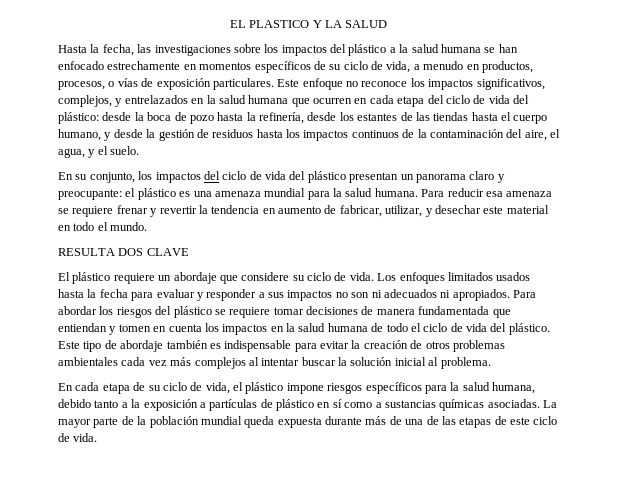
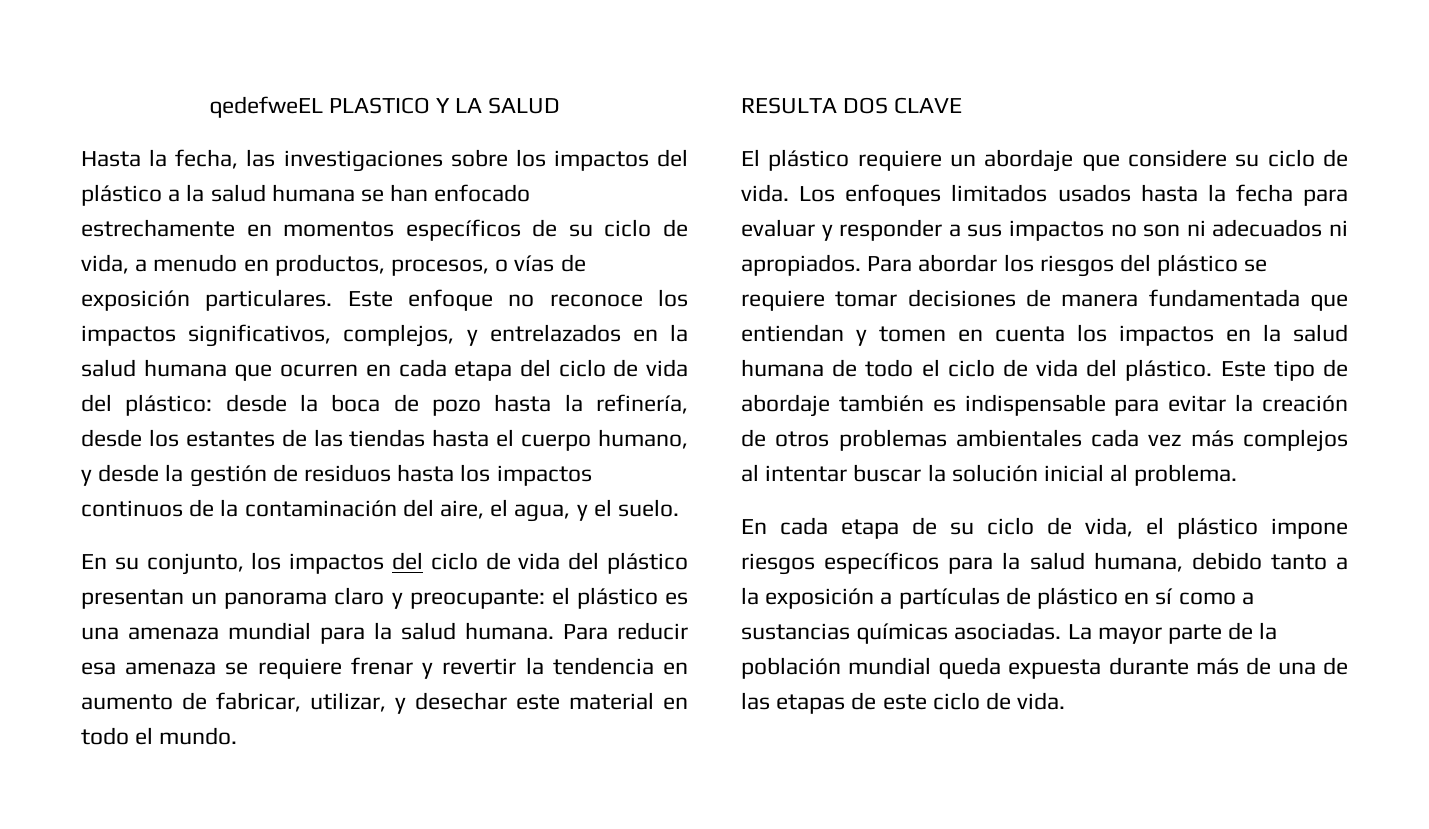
[229,20,246,28] EL -> [208,96,323,118] qedefweEL

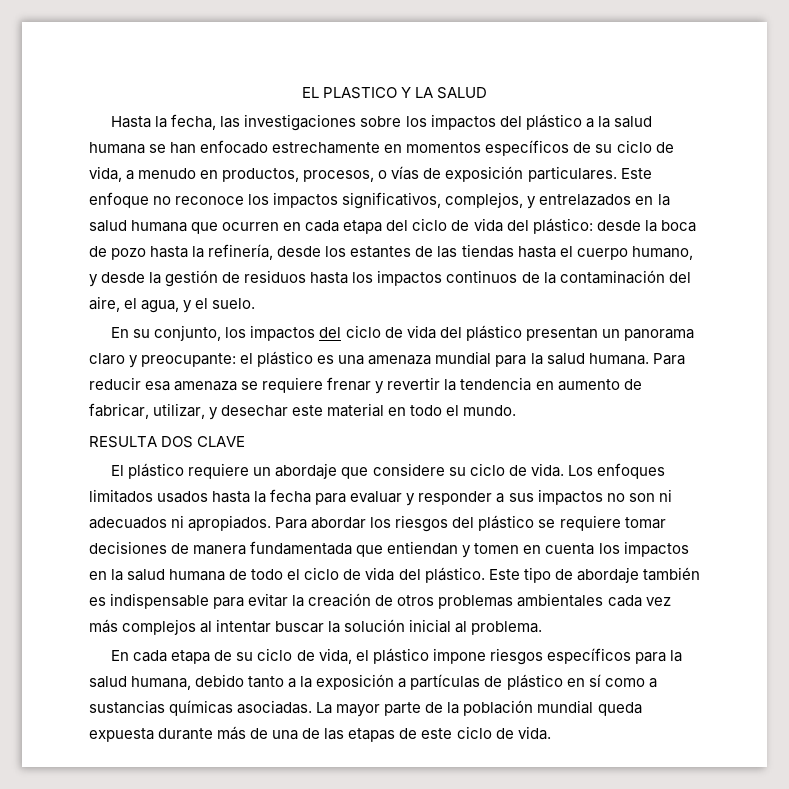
[208,96,323,118] qedefweEL -> [301,87,319,98] EL

